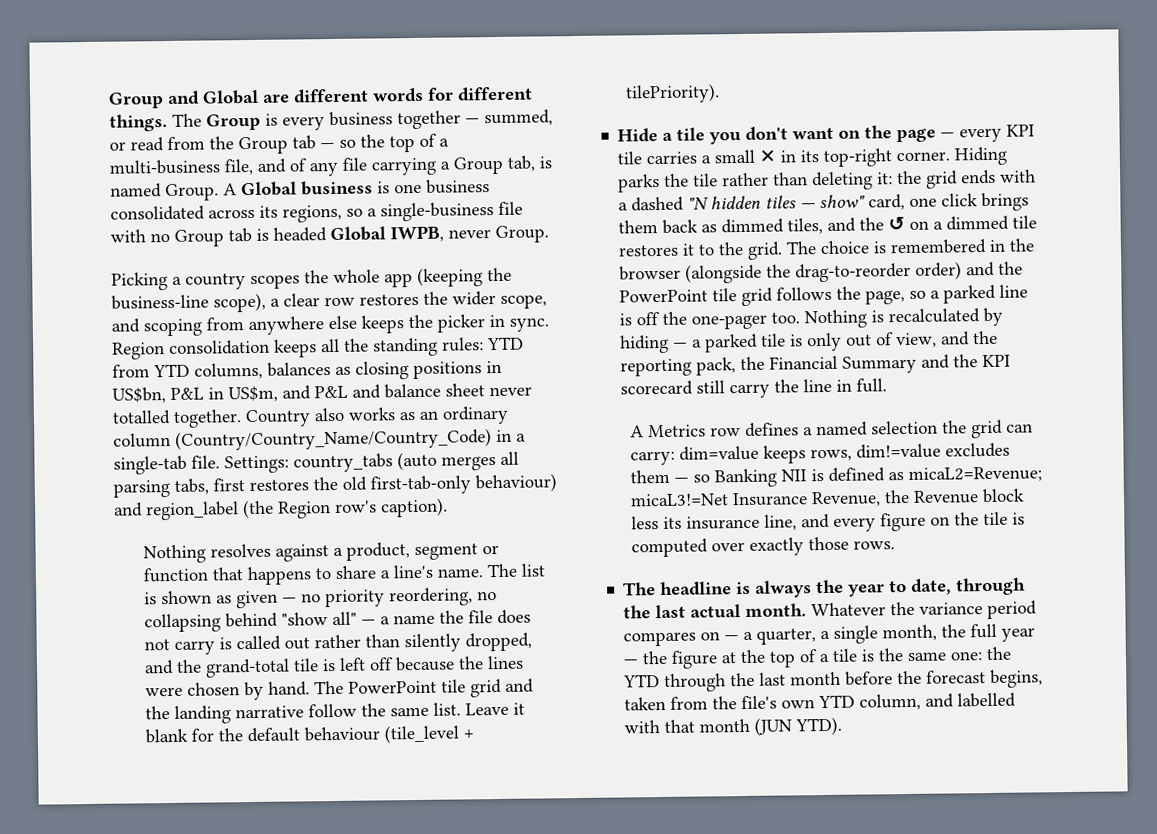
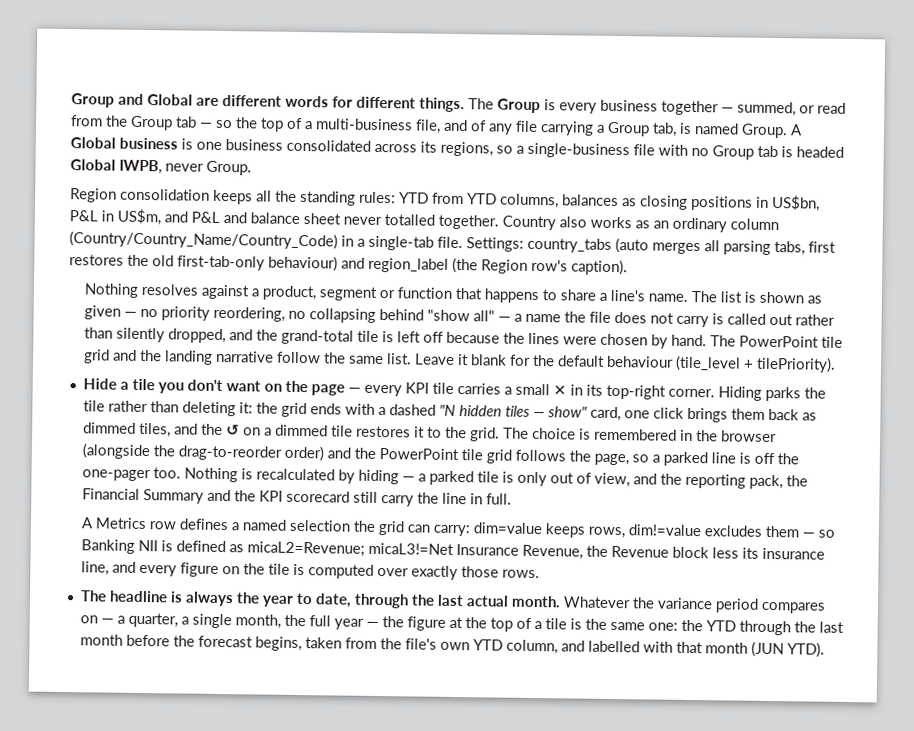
[111,267,512,291] [111,291,547,313] [111,314,549,337] Picking a country scopes the whole app (keeping the business-line scope), a clear row restores the wider scope, and scoping from anywhere else keeps the picker in sync. -> (252, 168) none

